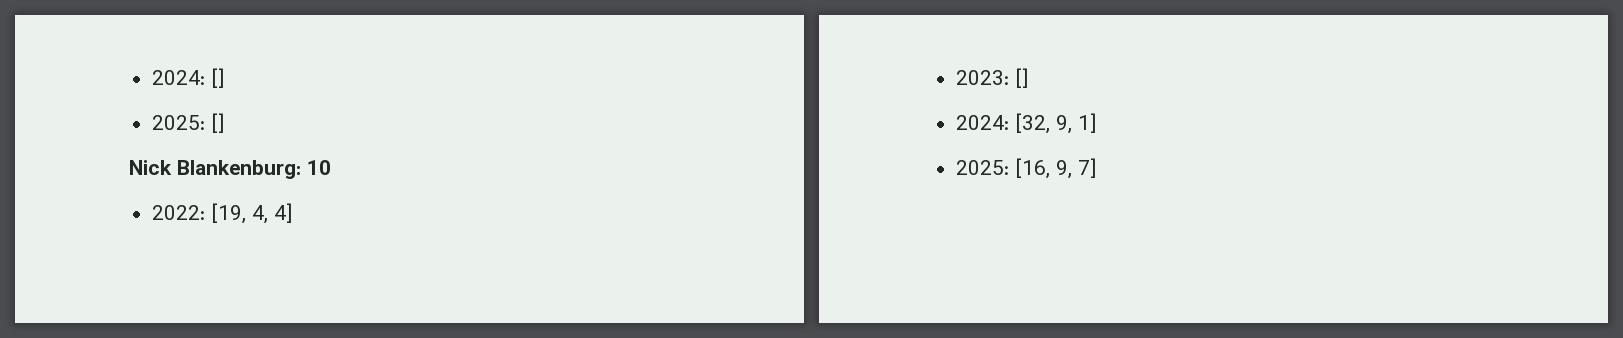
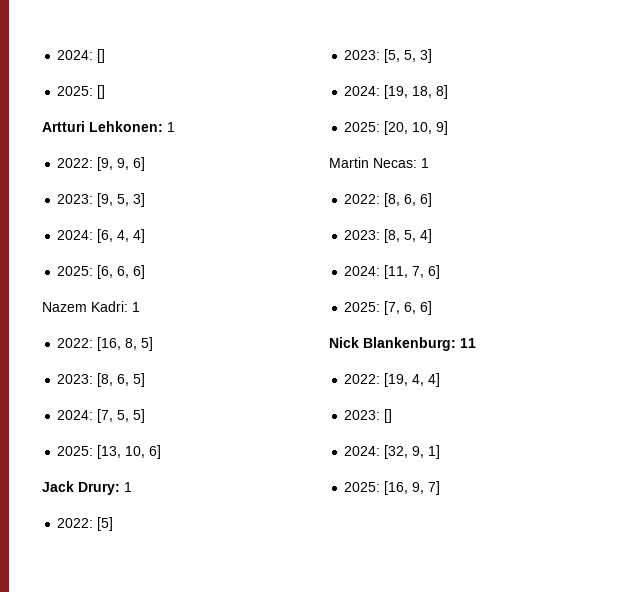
(226, 123) none -> [42,121,175,132] [57,157,146,171] [57,193,146,207] [57,229,146,243] [57,265,146,279] [42,301,140,312] [57,337,154,351] [57,373,146,387] [57,409,146,423] [57,445,162,459] [42,481,132,495] [57,517,114,531] [344,49,433,63] [344,85,449,99] [344,121,449,135] [329,157,429,168] [344,193,433,207] [344,229,433,243] [344,265,441,279] [344,301,433,315] // Artturi Lehkonen: 1 // 2022: [9, 9, 6] // 2023: [9, 5, 3] // 2024: [6, 4, 4] // 2025: [6, 6, 6] // Nazem Kadri: 1 // 2022: [16, 8, 5] // 2023: [8, 6, 5] // 2024: [7, 5, 5] // 2025: [13, 10, 6] // Jack Drury: 1 // 2022: [5] // 2023: [5, 5, 3] // 2024: [19, 18, 8] // 2025: [20, 10, 9] // Martin Necas: 1 // 2022: [8, 6, 6] // 2023: [8, 5, 4] // 2024: [11, 7, 6] // 2025: [7, 6, 6]
[307,160,331,175] 10 -> [460,338,476,348] 11

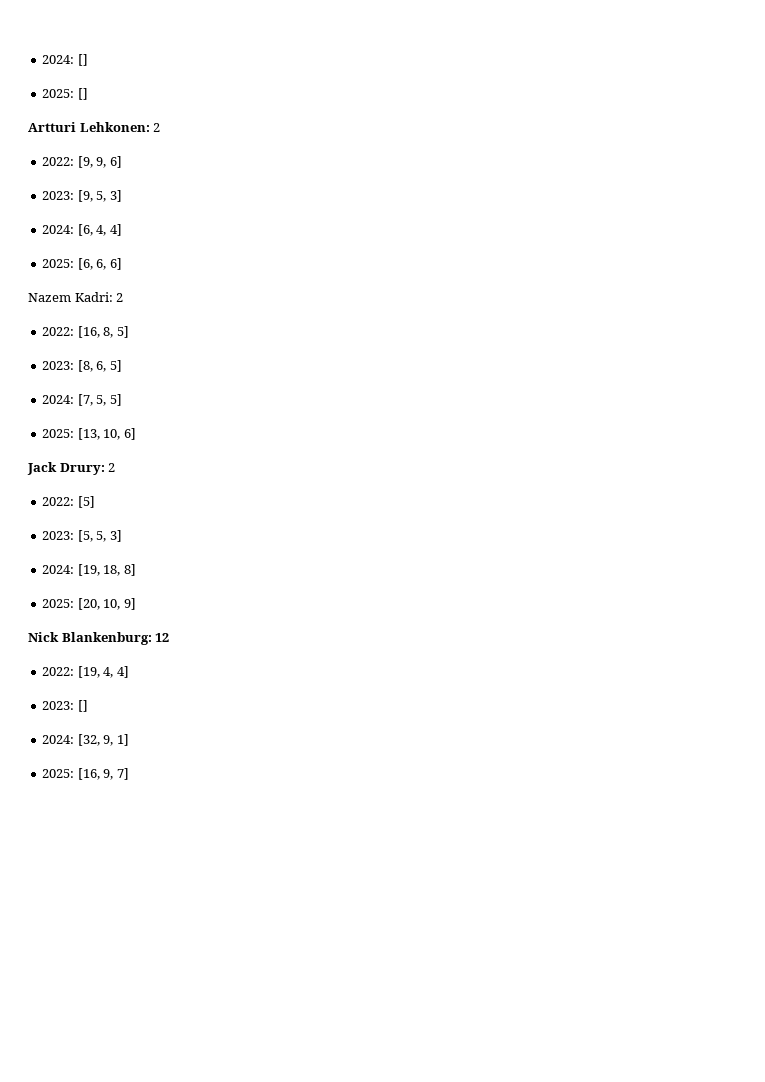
[167,122,175,132] 1 -> [153,123,161,132] 2
[132,302,140,312] 1 -> [116,293,124,302] 2
[124,482,132,492] 1 -> [108,463,116,472] 2
[329,157,429,168] [344,193,433,207] [344,229,433,243] [344,265,441,279] [344,301,433,315] // Martin Necas: 1 // 2022: [8, 6, 6] // 2023: [8, 5, 4] // 2024: [11, 7, 6] // 2025: [7, 6, 6] -> (136, 604) none
[460,338,476,348] 11 -> [155,633,170,642] 12

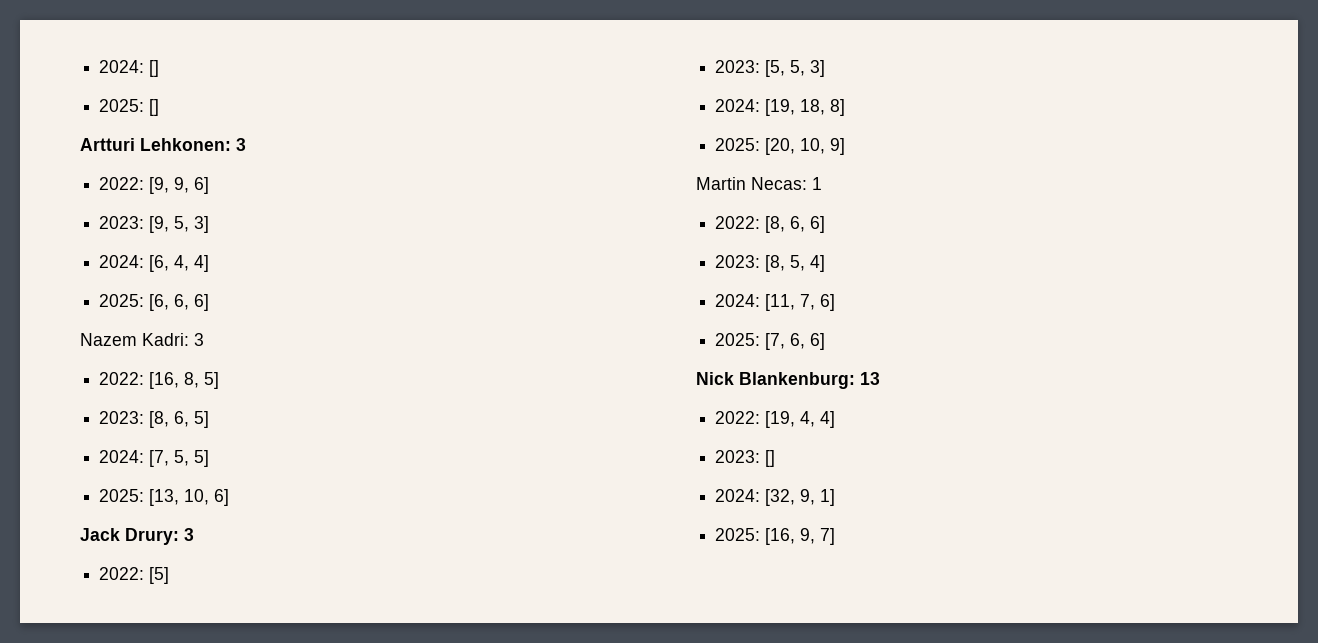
[153,123,161,132] 2 -> [236,138,246,151] 3
[116,293,124,302] 2 -> [194,333,204,346] 3
[108,463,116,472] 2 -> [184,528,194,541] 3
(136, 604) none -> [696,177,822,190] [715,216,826,233] [715,255,826,272] [715,294,836,311] [715,333,826,350] // Martin Necas: 1 // 2022: [8, 6, 6] // 2023: [8, 5, 4] // 2024: [11, 7, 6] // 2025: [7, 6, 6]
[155,633,170,642] 12 -> [860,372,880,385] 13

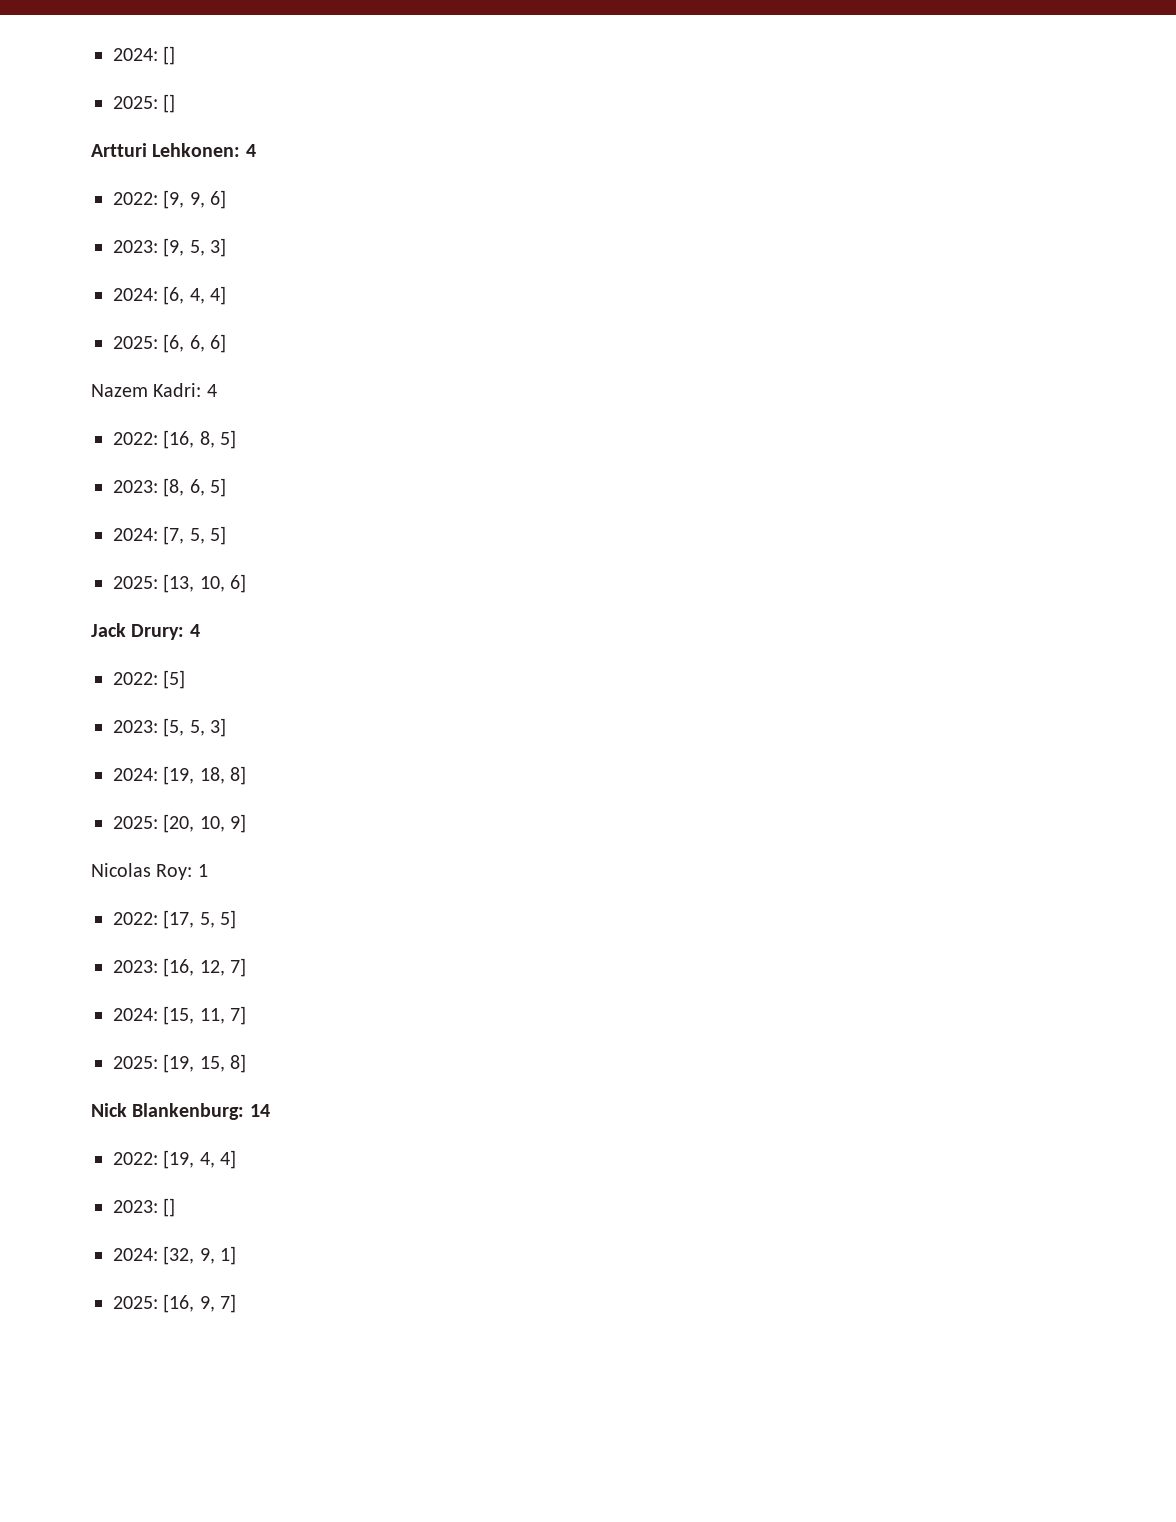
[236,138,246,151] 3 -> [245,144,256,157] 4
[194,333,204,346] 3 -> [206,384,217,397] 4
[184,528,194,541] 3 -> [189,624,200,637] 4
[696,177,807,190] Martin Necas: -> [91,863,193,880] Nicolas Roy:
[765,216,826,233] [715,255,826,272] [715,294,836,311] [715,333,826,350] [8, 6, 6] // 2023: [8, 5, 4] // 2024: [11, 7, 6] // 2025: [7, 6, 6] -> [163,910,237,929] [113,958,247,977] [113,1006,247,1025] [113,1054,247,1073] [17, 5, 5] // 2023: [16, 12, 7] // 2024: [15, 11, 7] // 2025: [19, 15, 8]
[860,372,880,385] 13 -> [249,1104,270,1117] 14

